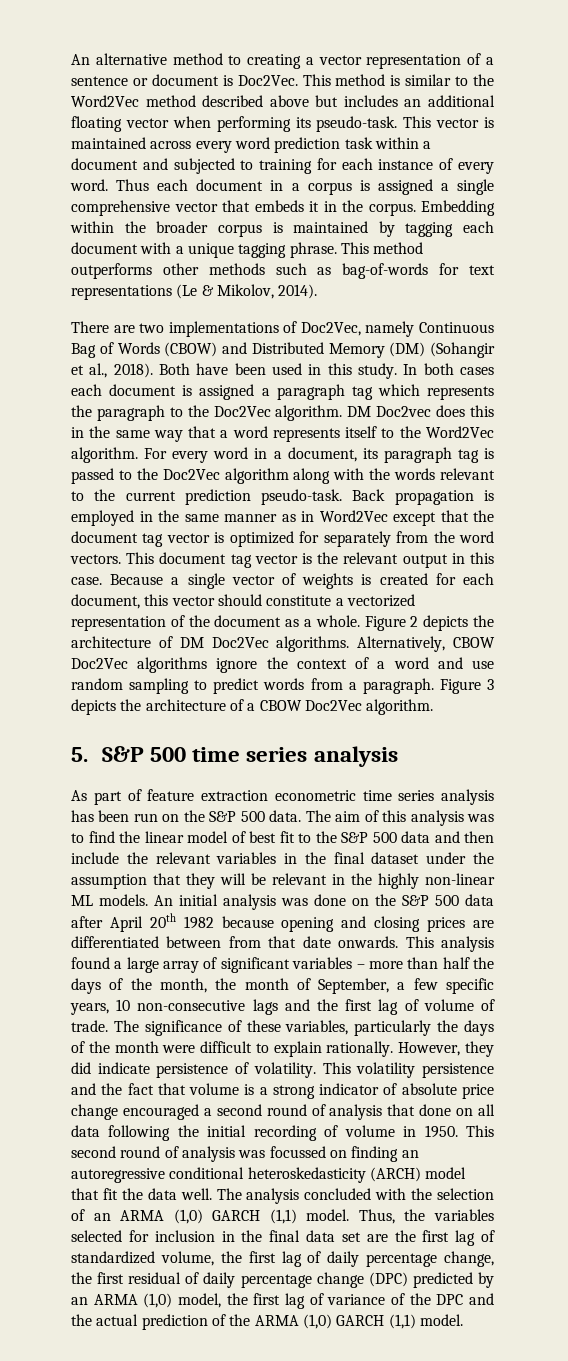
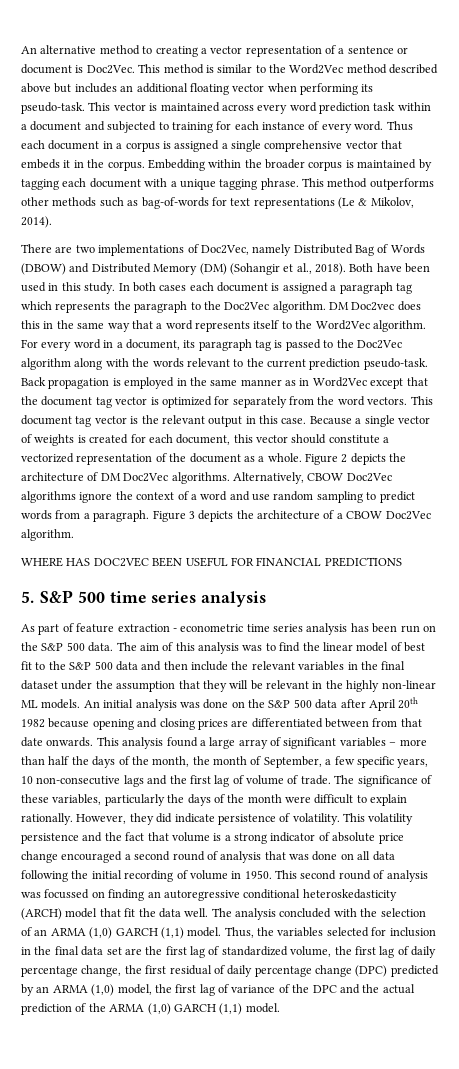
[419,322,494,333] Continuous -> [293,244,353,254] Distributed
[164,342,218,357] (CBOW) -> [21,263,66,275] (DBOW)
(434, 707) none -> [21,557,402,567] // WHERE HAS DOC2VEC BEEN USEFUL FOR FINANCIAL PREDICTIONS
(268, 795) none -> [172,628,177,632] -
(416, 1110) none -> [289,854,309,860] was

